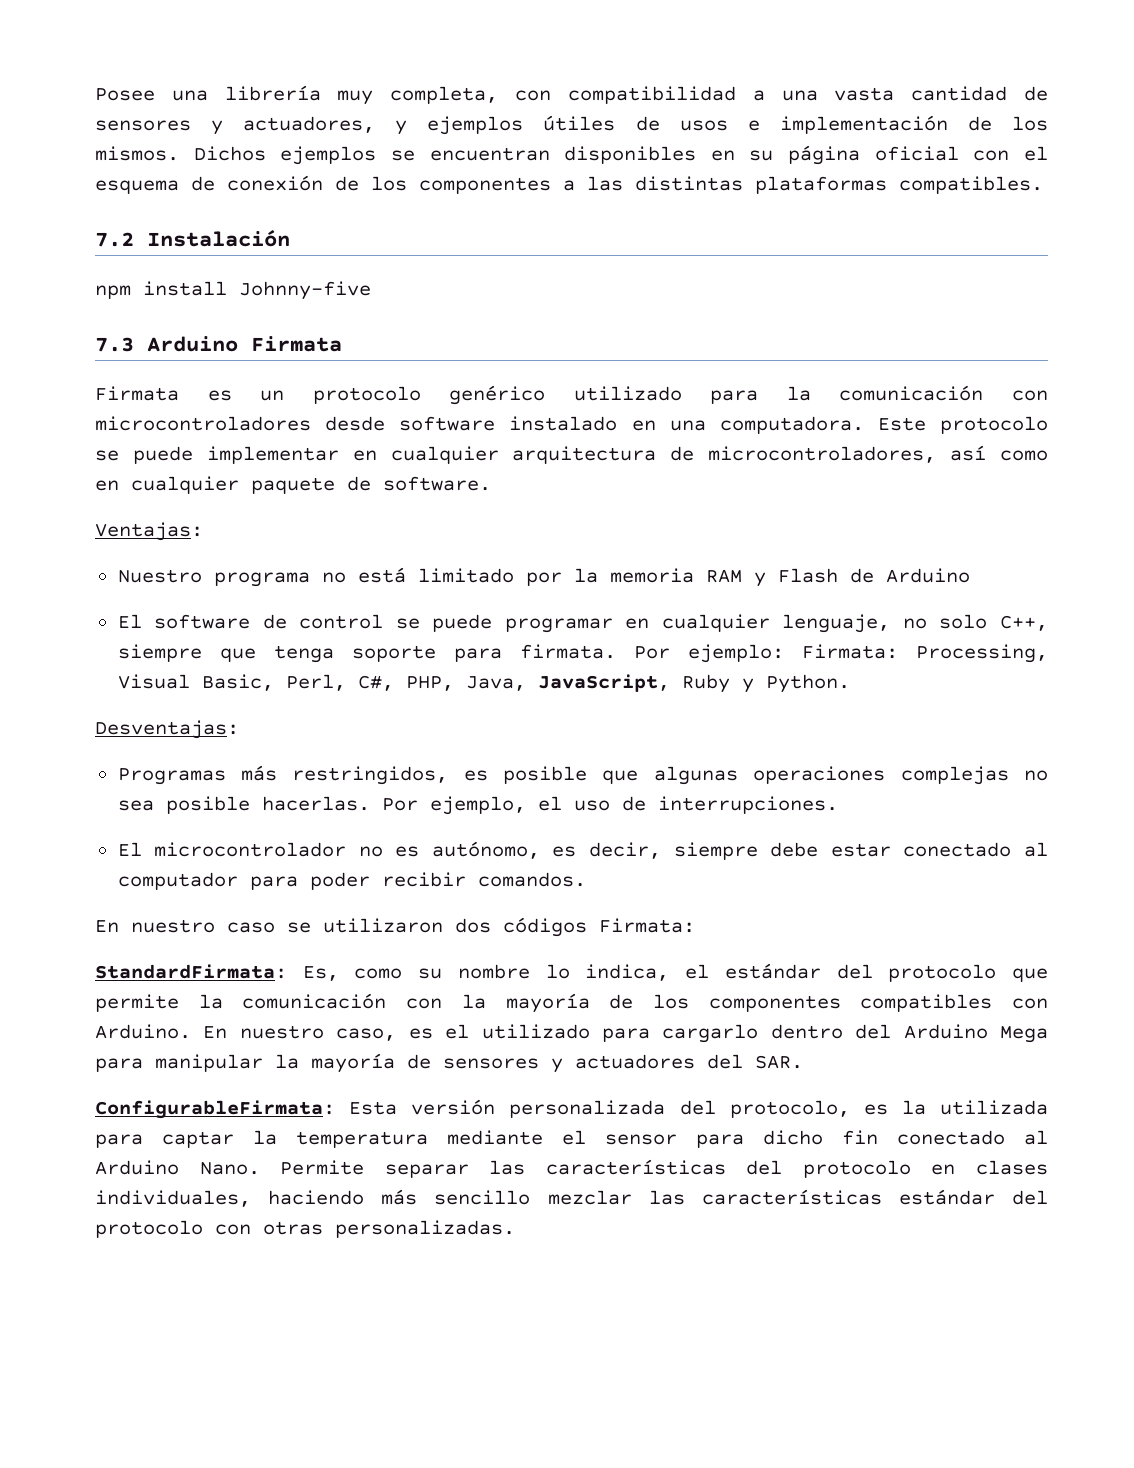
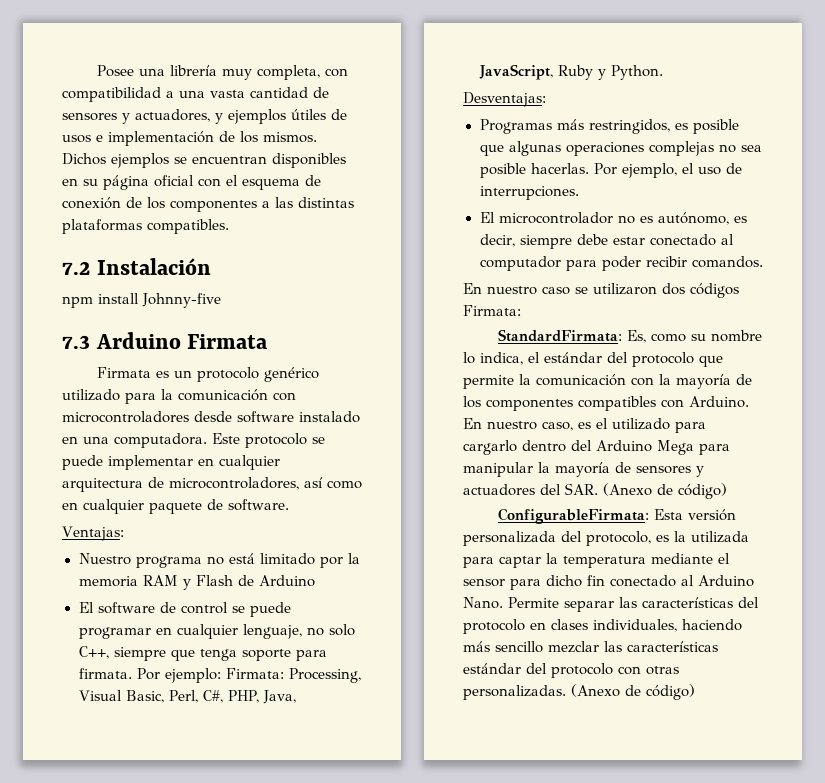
(803, 1062) none -> [603,483,727,499] (Anexo de código)
(515, 1229) none -> [571,684,695,700] (Anexo de código)

